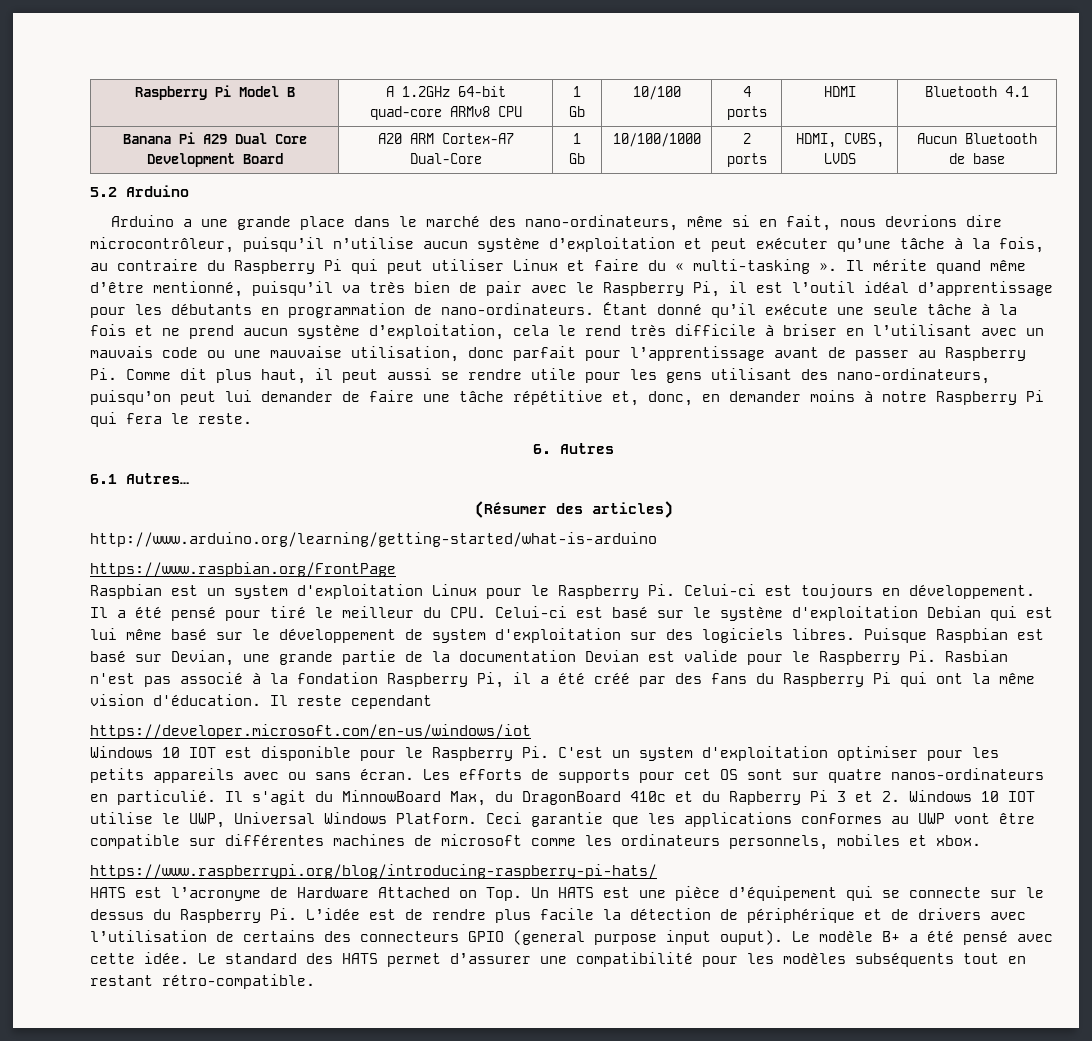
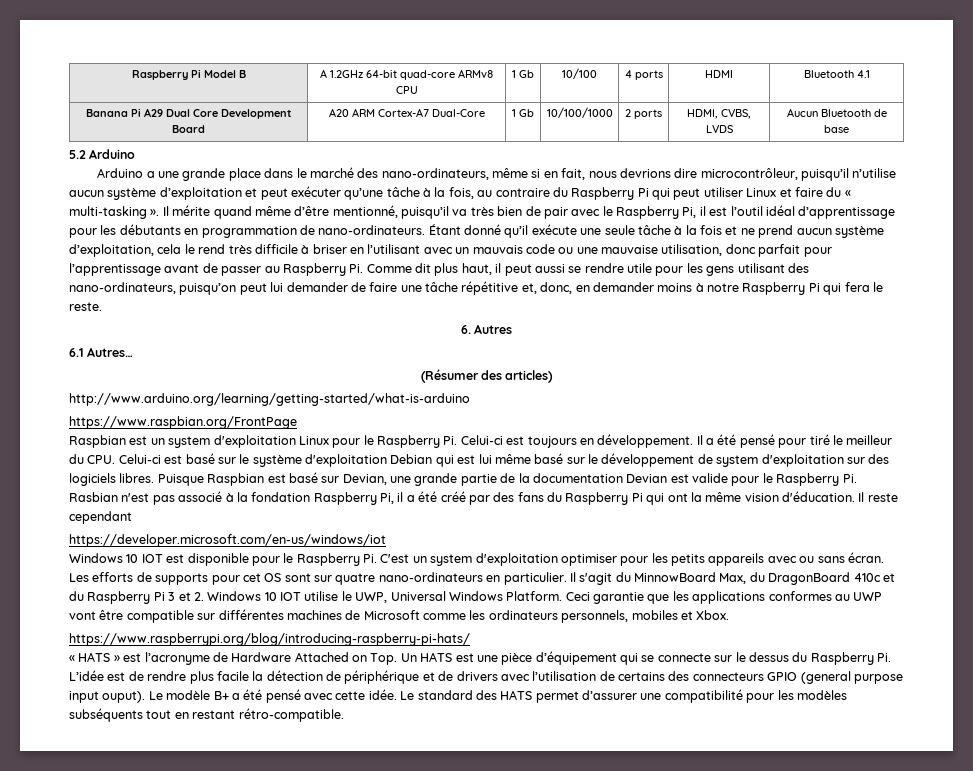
[891,768,1044,780] [90,790,216,805] nanos-ordinateurs en particulié. -> [378,572,567,585] nano-ordinateurs en particulier.
[729,791,801,805] Rapberry -> [87,591,151,604] Raspberry
[441,834,522,846] microsoft -> [363,610,420,620] Microsoft
[936,835,981,846] xbox. -> [696,610,730,620] Xbox.
[90,887,126,898] HATS -> [69,652,120,662] « HATS »

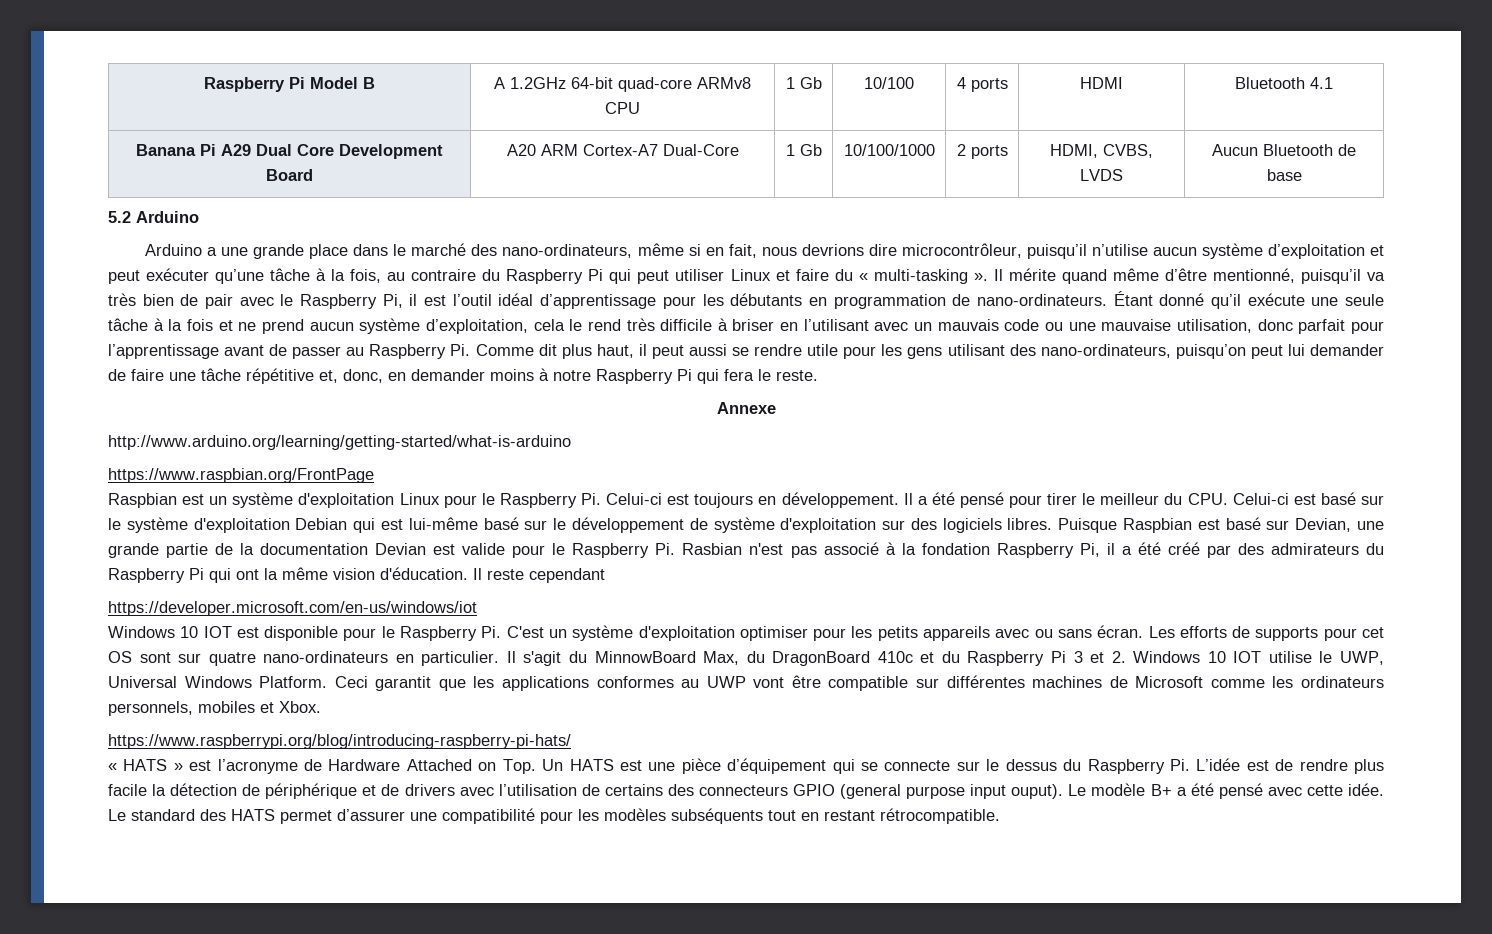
[460,324,513,334] [69,347,134,357] [420,369,554,383] 6. Autres // 6.1 Autres… // (Résumer des articles) -> [716,402,776,414] Annexe
[168,436,211,448] system -> [232,492,294,508] système
[809,434,830,445] tiré -> [1047,493,1078,505] tirer
[478,454,531,464] lui même -> [408,517,478,530] lui-même
[716,455,759,467] system -> [713,517,775,533] système
[517,492,544,502] fans -> [1270,543,1359,555] admirateurs
[430,554,473,566] system -> [572,625,634,641] système
[593,592,644,604] garantie -> [375,676,432,691] garantit
[238,708,344,722] rétro-compatible. -> [880,808,1000,824] rétrocompatible.

